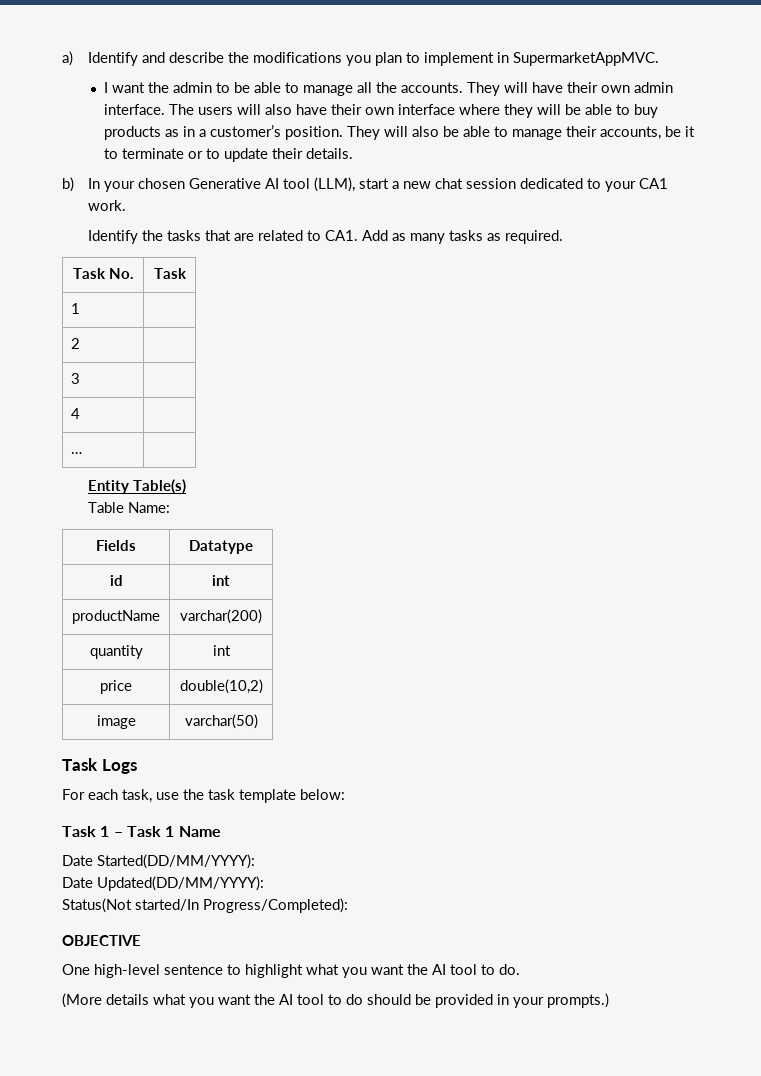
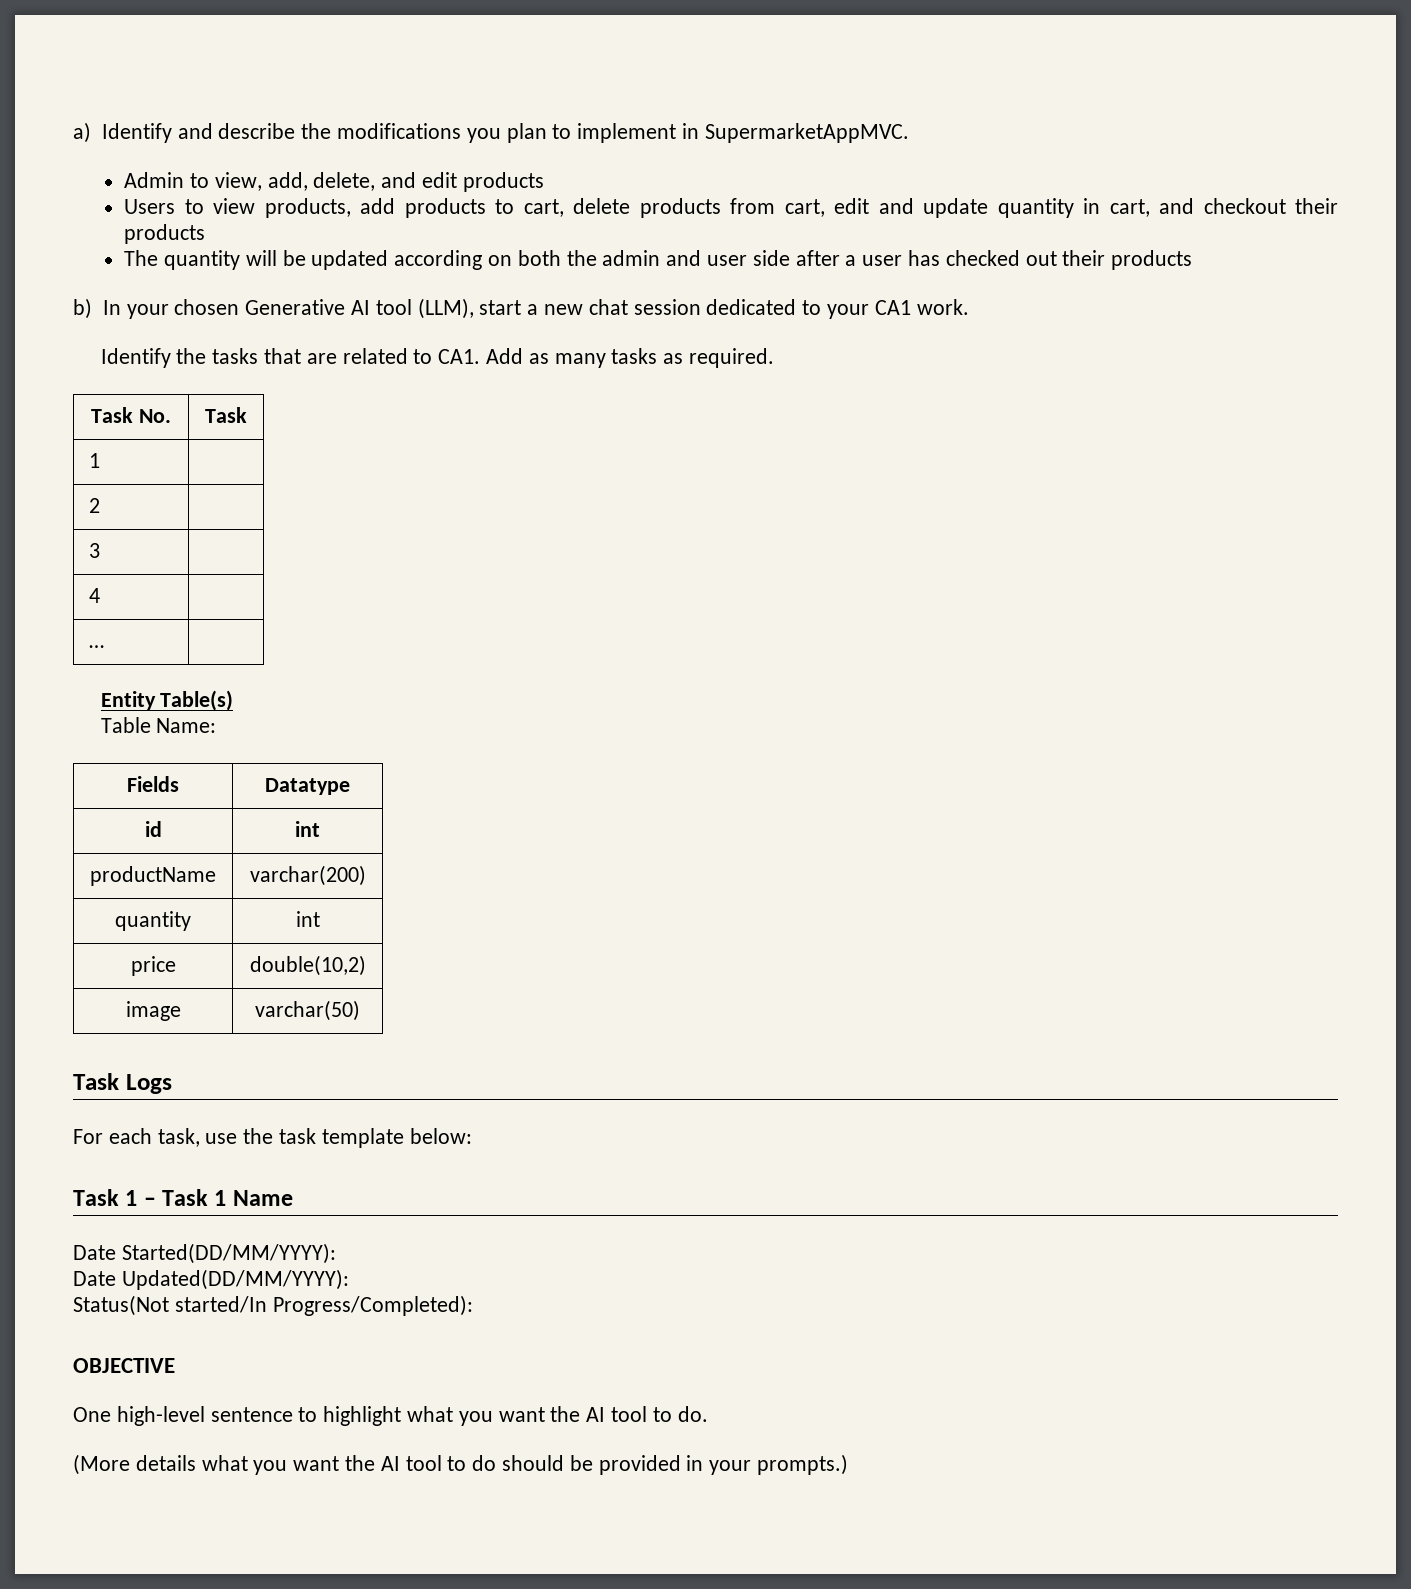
[103,82,673,96] [103,104,658,118] [103,125,695,140] [103,148,353,162] I want the admin to be able to manage all the accounts. They will have their own admin interface. The users will also have their own interface where they will be able to buy products as in a customer’s position. They will also be able to manage their accounts, be it to terminate or to update their details. -> [124,172,544,192] [124,198,1339,218] [124,224,206,244] [124,250,1193,270] Admin to view, add, delete, and edit products // Users to view products, add products to cart, delete products from cart, edit and update quantity in cart, and checkout their products // The quantity will be updated according on both the admin and user side after a user has checked out their products

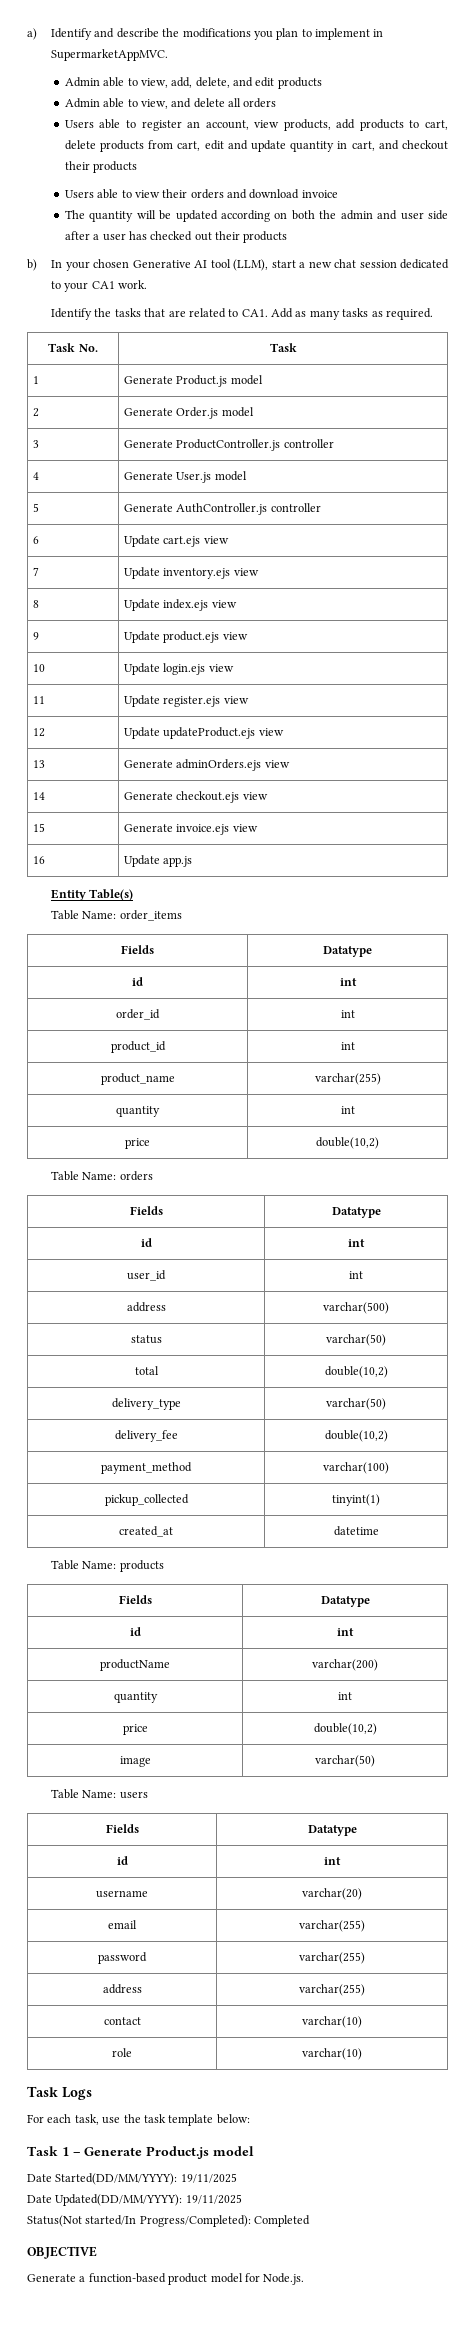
(185, 180) none -> [103,77,125,87] able
[124,199,204,214] Users to -> [64,98,277,109] [64,119,249,131] Admin able to view, and delete all orders // Users able to register an account,
(206, 234) none -> [64,189,338,199] // Users able to view their orders and download invoice
[89,498,101,513] [89,543,101,558] [89,588,101,603] [89,645,105,648] [100,690,234,711] [100,717,217,733] // 2 | // 3 | // 4 | // … | // Entity Table(s) // Table Name: -> [123,375,263,387] [32,408,39,417] [123,407,254,419] [32,440,39,448] [123,439,334,451] [32,472,39,480] [123,471,247,483] [32,503,39,512] [123,503,321,515] [32,536,39,544] [123,535,229,547] [32,567,39,576] [123,567,259,579] [32,600,39,608] [123,599,237,611] [32,632,39,640] [123,631,248,643] [32,664,45,672] [123,663,234,675] [32,696,45,704] [123,695,249,707] [32,728,45,737] [123,727,284,739] [32,760,45,768] [123,759,290,771] [32,792,45,800] [123,791,268,803] [32,823,45,832] [123,824,258,835] [32,856,45,864] [123,855,193,867] [51,889,134,901] [51,910,182,921] [121,945,154,954] [323,946,372,957] [132,977,143,986] [339,978,357,986] [116,1009,160,1020] [340,1010,355,1018] [110,1041,166,1053] [340,1042,355,1050] [100,1073,175,1085] [314,1073,381,1085] [116,1106,160,1117] [340,1106,355,1114] [125,1138,150,1149] [316,1137,379,1149] [51,1171,153,1181] [129,1206,163,1215] [331,1207,381,1218] [140,1238,152,1247] [348,1239,365,1247] [127,1270,166,1281] [349,1271,363,1279] [126,1302,166,1312] [323,1302,389,1314] [130,1335,162,1344] [326,1334,386,1346] [134,1366,159,1375] [324,1366,388,1378] [111,1398,181,1410] [326,1398,386,1410] [114,1430,178,1442] [324,1430,388,1442] [101,1462,192,1474] [323,1462,389,1474] [104,1494,189,1506] [332,1494,380,1506] [119,1526,173,1537] [333,1526,379,1536] [51,1560,164,1572] Generate Product.js model // 2 | Generate Order.js model // 3 | Generate ProductController.js controller // 4 | Generate User.js model // 5 | Generate AuthController.js controller // 6 | Update cart.ejs view // 7 | Update inventory.ejs view // 8 | Update index.ejs view // 9 | Update product.ejs view // 10 | Update login.ejs view // 11 | Update register.ejs view // 12 | Update updateProduct.ejs view // 13 | Generate adminOrders.ejs view // 14 | Generate checkout.ejs view // 15 | Generate invoice.ejs view // 16 | Update app.js // Entity Table(s) // Table Name: order_items // Fields | Datatype // id | int // order_id | int // product_id | int // product_name | varchar(255) // quantity | int // price | double(10,2) // Table Name: orders // Fields | Datatype // id | int // user_id | int // address | varchar(500) // status | varchar(50) // total | double(10,2) // delivery_type | varchar(50) // delivery_fee | double(10,2) // payment_method | varchar(100) // pickup_collected | tinyint(1) // created_at | datetime // Table Name: products
(360, 1010) none -> [51,1789,148,1799] [105,1824,139,1833] [307,1825,357,1836] [116,1856,128,1865] [324,1857,341,1865] [96,1890,148,1898] [302,1888,362,1900] [108,1920,137,1929] [299,1920,365,1932] [98,1952,147,1964] [299,1952,365,1964] [102,1984,142,1994] [299,1984,365,1996] [103,2017,141,2025] [302,2016,362,2028] [112,2048,132,2057] [302,2048,362,2060] // Table Name: users // Fields | Datatype // id | int // username | varchar(20) // email | varchar(255) // password | varchar(255) // address | varchar(255) // contact | varchar(10) // role | varchar(10)
[162,1189,293,1206] Task 1 Name -> [84,2146,254,2159] Generate Product.js model
(336, 1253) none -> [180,2173,237,2183] 19/11/2025
(349, 1279) none -> [185,2194,242,2204] 19/11/2025
(473, 1305) none -> [254,2215,311,2227] Completed
[73,1406,708,1426] [73,1454,849,1475] One high-level sentence to highlight what you want the AI tool to do. // (More details what you want the AI tool to do should be provided in your prompts.) -> [27,2273,305,2285] Generate a function-based product model for Node.js.

